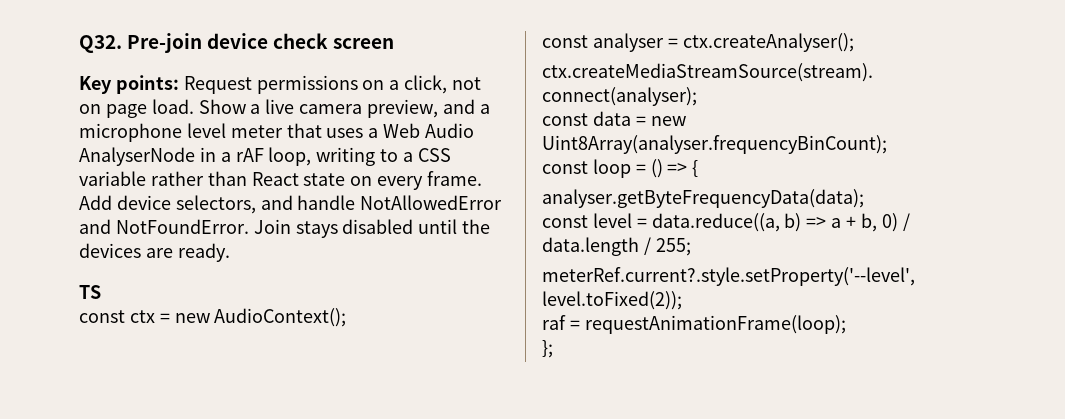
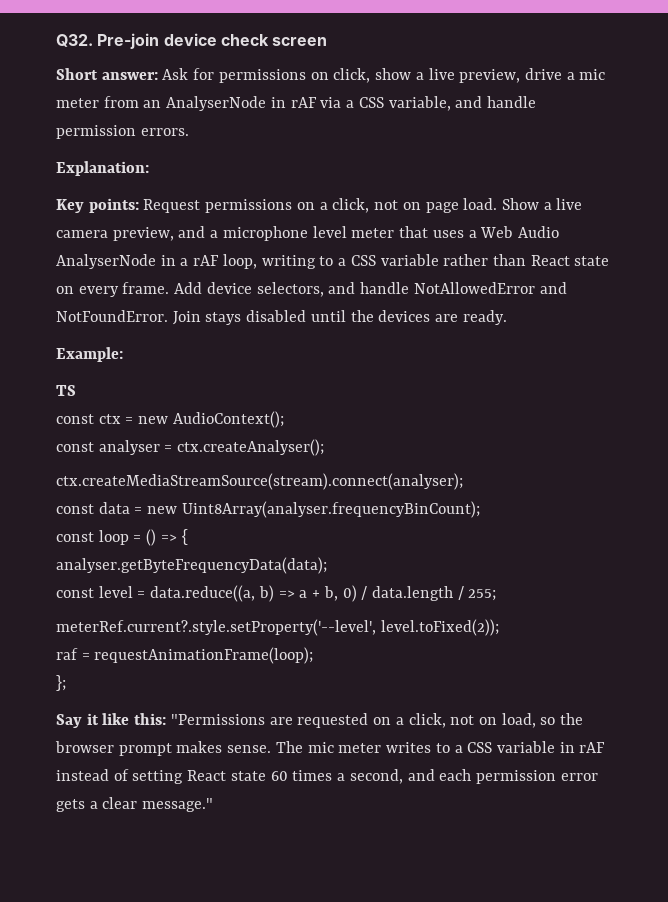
(394, 43) none -> [56,68,606,83] [56,96,536,111] [56,125,189,139] [56,161,149,176] // Short answer: Ask for permissions on click, show a live preview, drive a mic meter from an AnalyserNode in rAF via a CSS variable, and handle permission errors. // Explanation:
(230, 252) none -> [56,347,123,362] // Example:
(553, 349) none -> [56,713,584,728] [55,741,606,756] [56,769,598,784] [56,797,214,812] // Say it like this: "Permissions are requested on a click, not on load, so the browser prompt makes sense. The mic meter writes to a CSS variable in rAF instead of setting React state 60 times a second, and each permission error gets a clear message."

